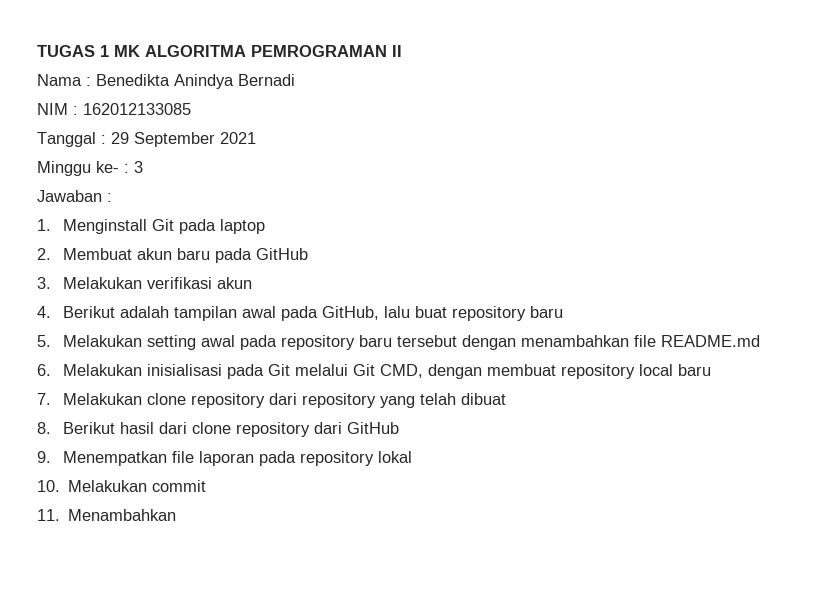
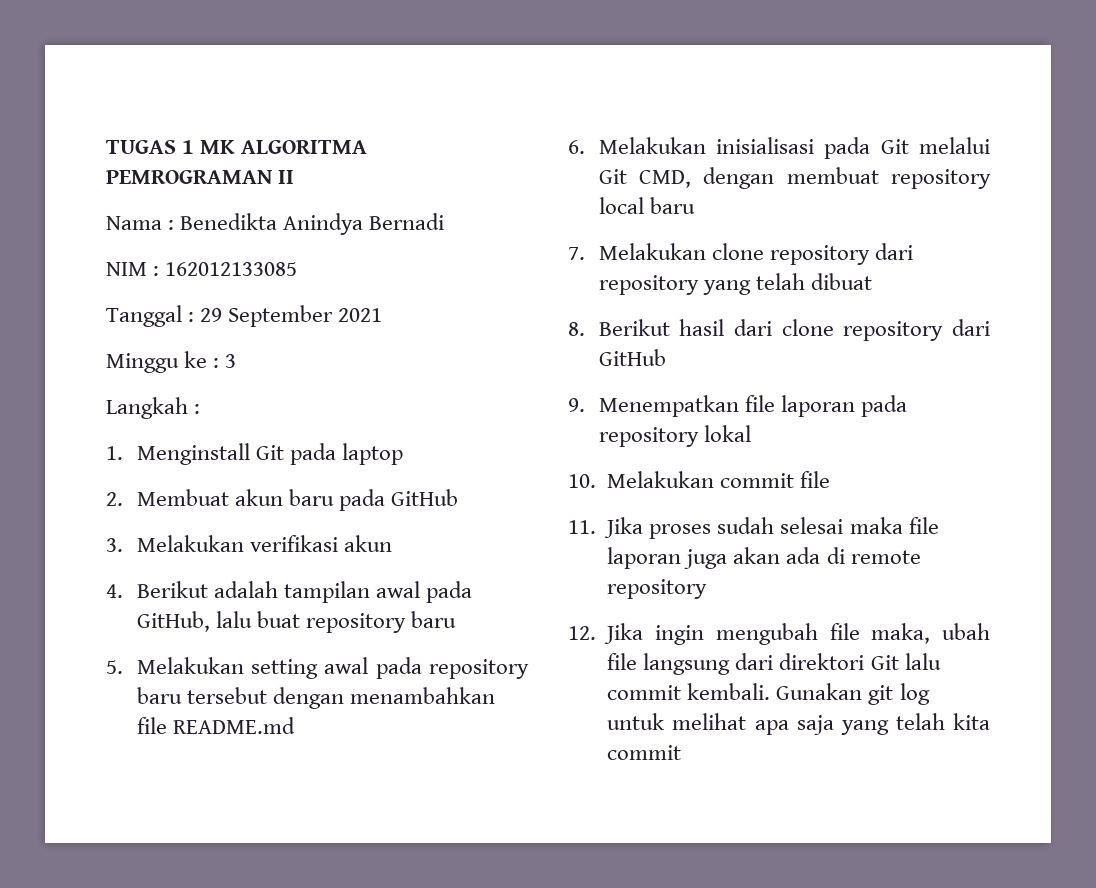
[96,161,119,173] ke- -> [184,351,208,368] ke
[37,190,102,202] Jawaban -> [106,397,188,419] Langkah
(207, 486) none -> [800,471,831,488] file
[68,509,177,521] Menambahkan -> [604,517,939,539] [607,547,921,569] [607,579,708,599] [568,623,990,645] [607,653,941,675] [607,683,930,705] [607,713,990,735] [607,745,682,760] Jika proses sudah selesai maka file laporan juga akan ada di remote repository // 12. Jika ingin mengubah file maka, ubah file langsung dari direktori Git lalu commit kembali. Gunakan git log untuk melihat apa saja yang telah kita commit

